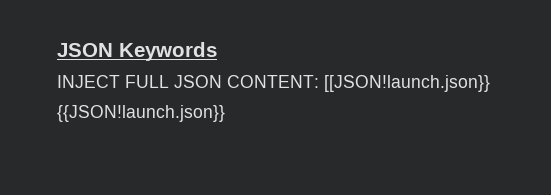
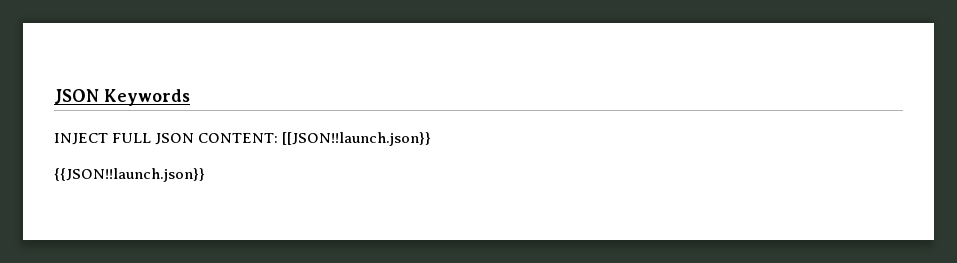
[324,75,490,92] [57,105,225,122] [[JSON!launch.json}} // {{JSON!launch.json}} -> [282,132,432,146] [54,168,205,182] [[JSON!!launch.json}} // {{JSON!!launch.json}}

